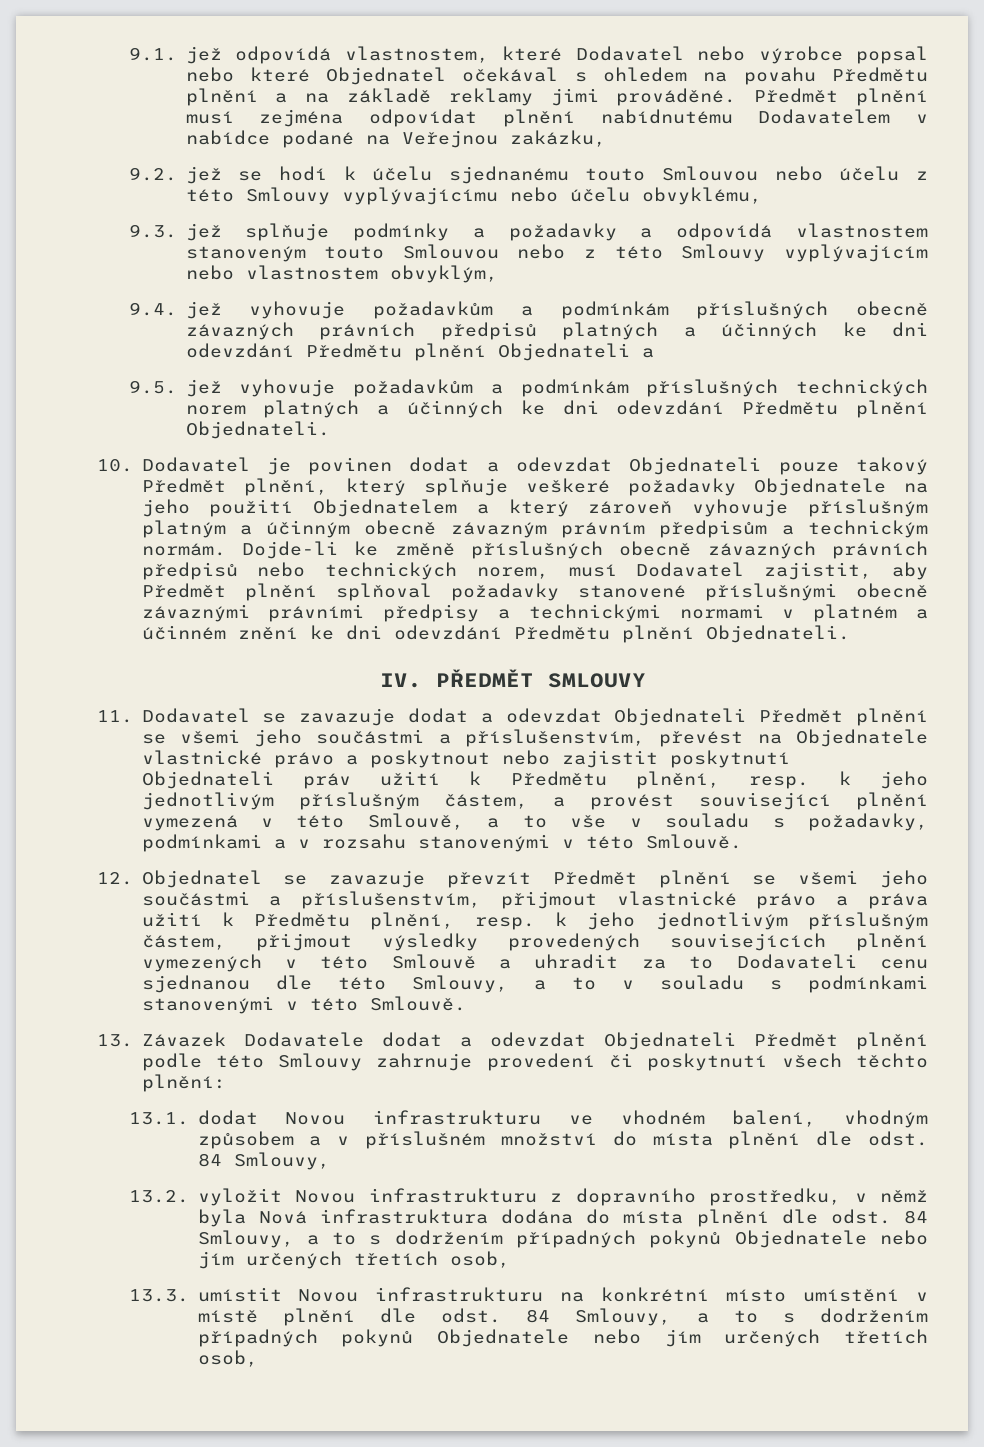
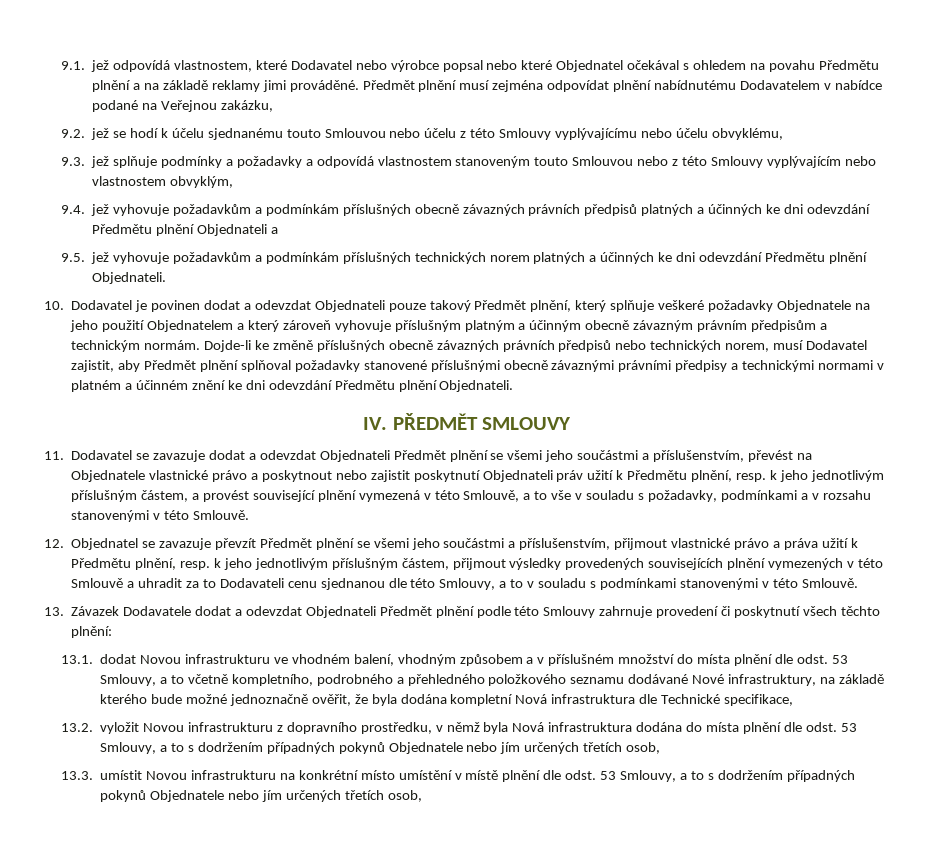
[197,1152,330,1170] 84 Smlouvy, -> [831,655,848,664] [100,674,884,686] [100,694,794,706] 53 Smlouvy, a to včetně kompletního, podrobného a přehledného položkového seznamu dodávané Nové infrastruktury, na základě kterého bude možné jednoznačně ověřit, že byla dodána kompletní Nová infrastruktura dle Technické specifikace,
[903,1210,928,1224] 84 -> [840,723,857,732] 53
[526,1309,551,1323] 84 -> [600,771,617,780] 53

